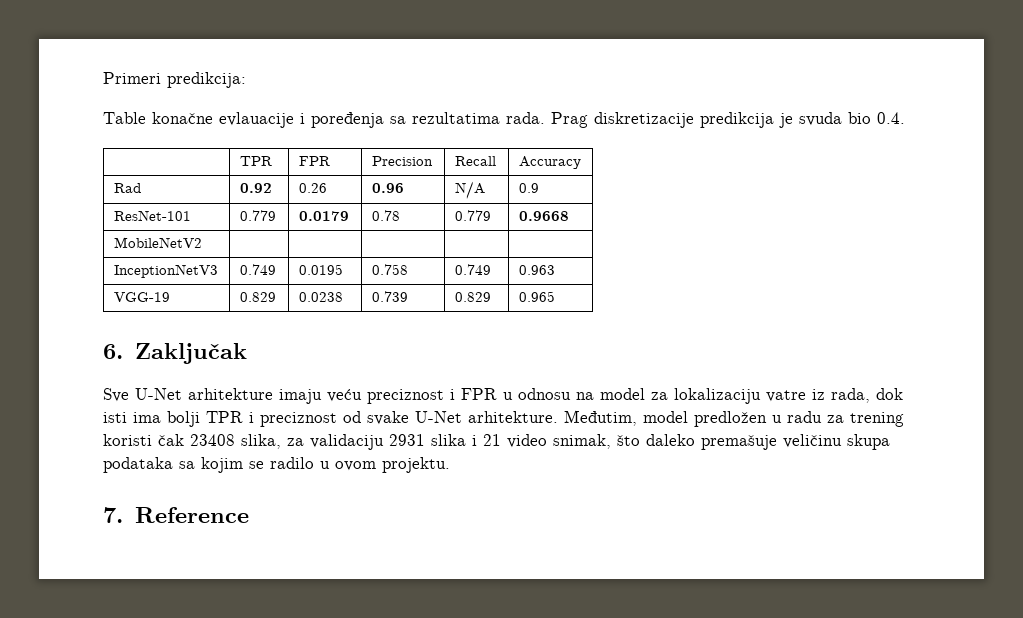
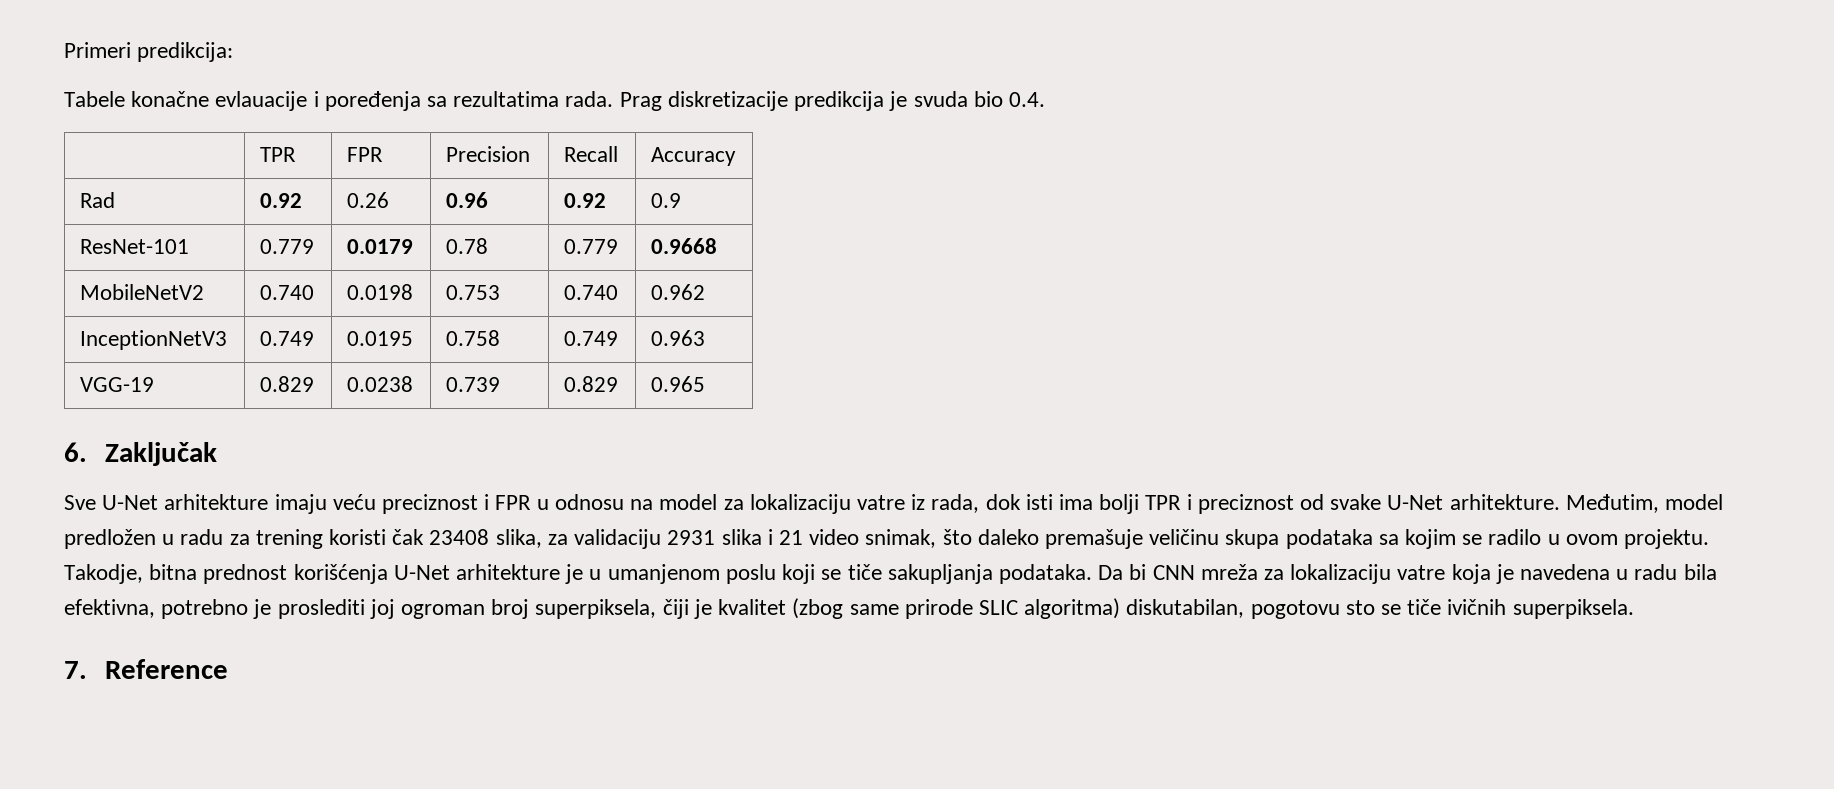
[103,112,146,124] Table -> [64,91,125,107] Tabele
[454,181,485,199] N/A -> [564,193,607,208] 0.92
(202, 242) | | | | -> [260,285,315,300] [347,284,414,300] [446,285,501,300] [564,285,619,300] [651,284,706,300] 0.740 | 0.0198 | 0.753 | 0.740 | 0.962
(450, 465) none -> [64,564,1717,584] [64,598,1634,619] Takodje, bitna prednost korišćenja U-Net arhitekture je u umanjenom poslu koji se tiče sakupljanja podataka. Da bi CNN mreža za lokalizaciju vatre koja je navedena u radu bila efektivna, potrebno je proslediti joj ogroman broj superpiksela, čiji je kvalitet (zbog same prirode SLIC algoritma) diskutabilan, pogotovu sto se tiče ivičnih superpiksela.

